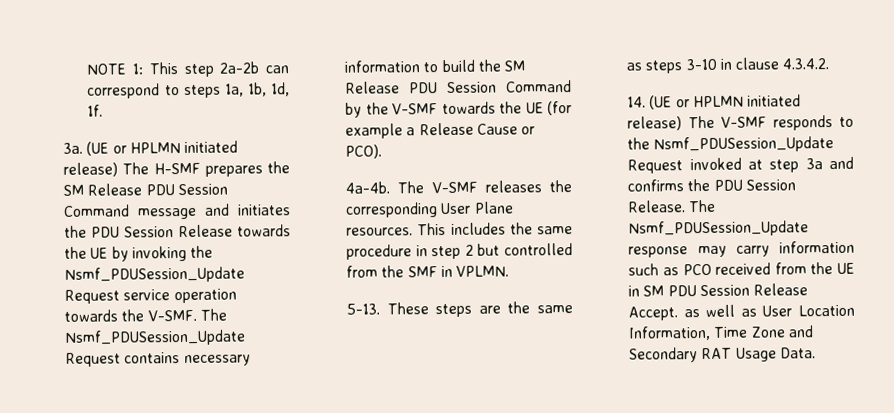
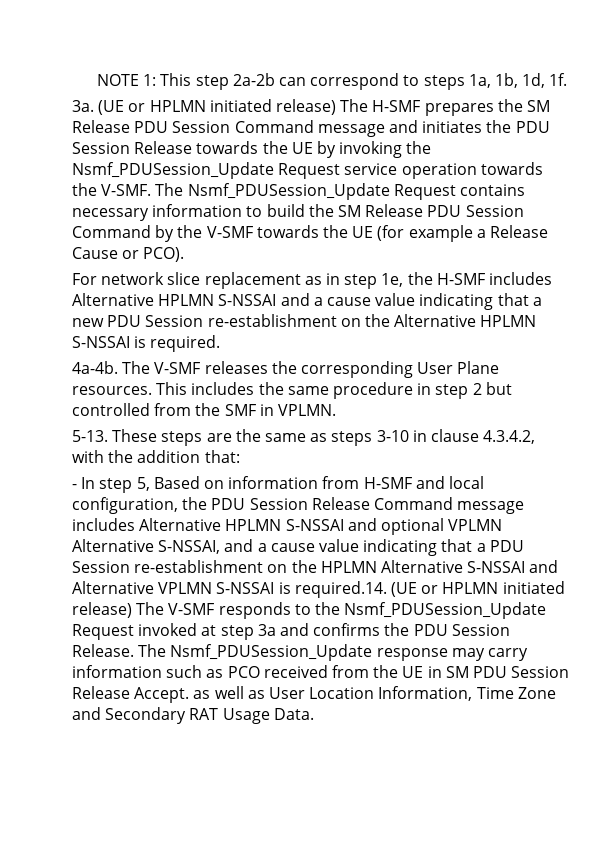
(383, 151) none -> [72,272,552,289] [72,293,542,310] [72,314,537,327] [72,335,221,352] // For network slice replacement as in step 1e, the H-SMF includes Alternative HPLMN S-NSSAI and a cause value indicating that a new PDU Session re-establishment on the Alternative HPLMN S-NSSAI is required.
[782,58,830,70] [627,96,647,108] 4.3.4.2. // 14. -> [483,430,536,444] [72,450,240,463] [72,476,484,493] [72,497,525,514] [72,518,503,535] [72,539,524,556] [72,560,559,573] [72,581,387,598] 4.3.4.2, with the addition that: // - In step 5, Based on information from H-SMF and local configuration, the PDU Session Release Command message includes Alternative HPLMN S-NSSAI and optional VPLMN Alternative S-NSSAI, and a cause value indicating that a PDU Session re-establishment on the HPLMN Alternative S-NSSAI and Alternative VPLMN S-NSSAI is required.14.

